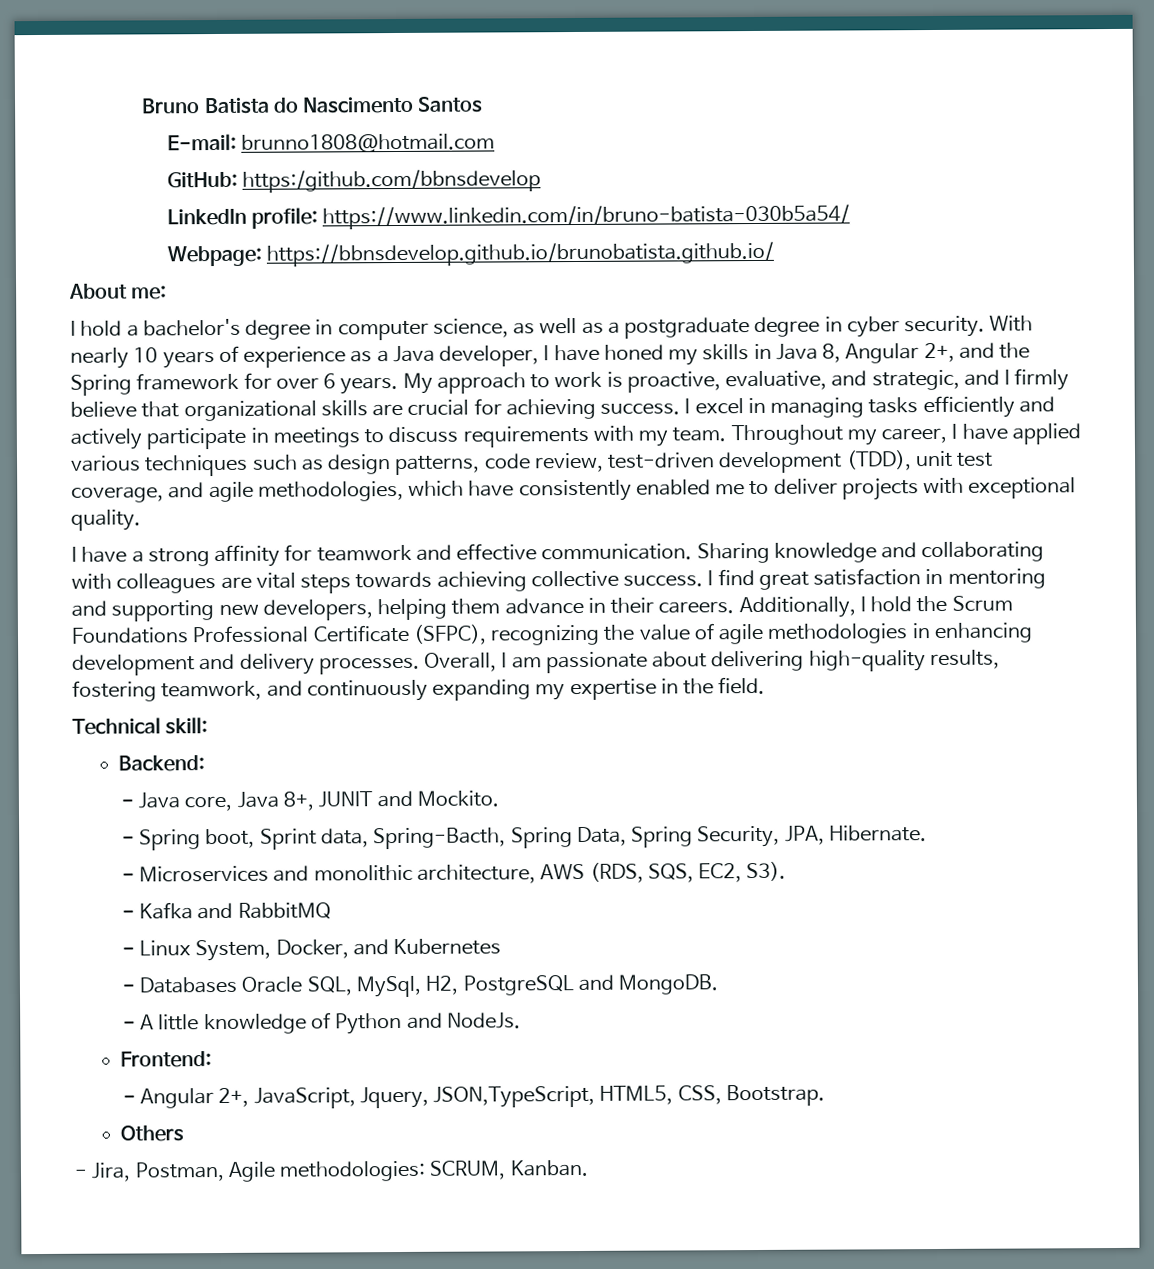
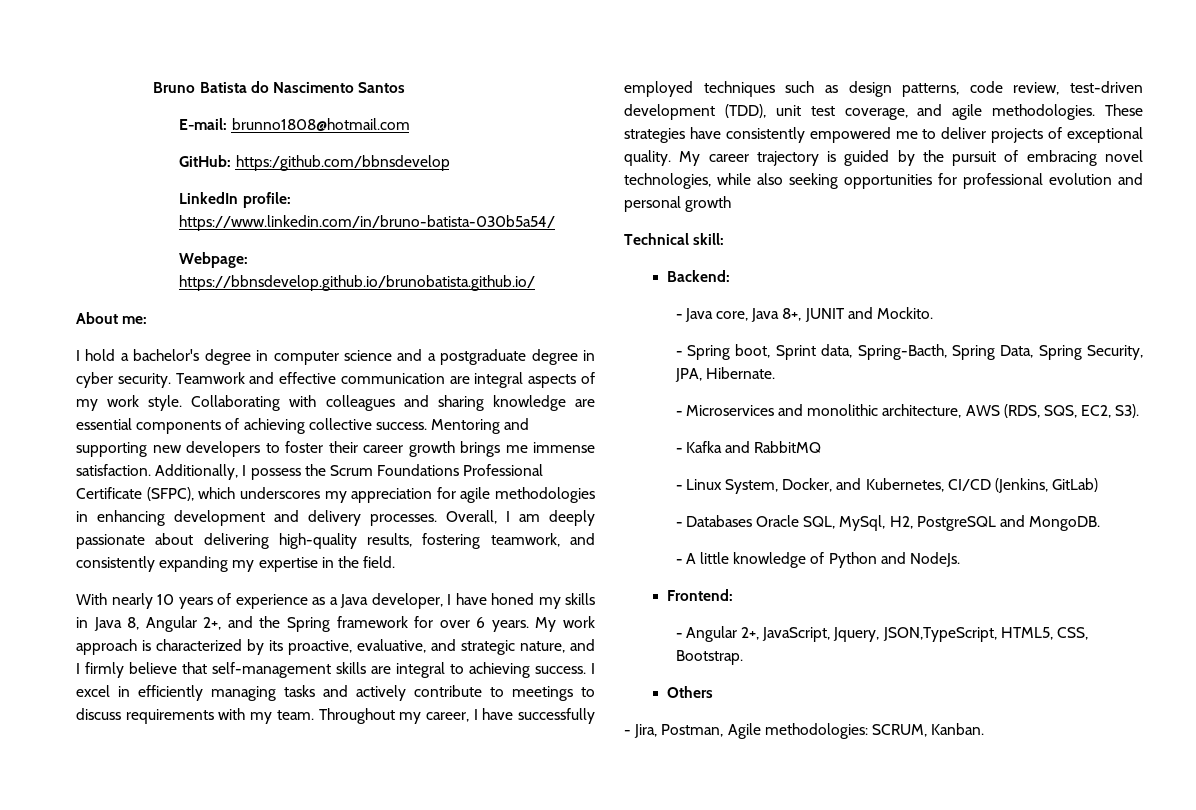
[432,317,604,338] science, as well as -> [343,349,423,361] science and
(986, 326) none -> [175,372,595,388] [76,395,595,411] [76,418,530,434] [76,441,595,457] [76,464,544,480] [76,487,595,503] [76,510,595,526] [76,533,595,549] [76,556,396,572] Teamwork and effective communication are integral aspects of my work style. Collaborating with colleagues and sharing knowledge are essential components of achieving collective success. Mentoring and supporting new developers to foster their career growth brings me immense satisfaction. Additionally, I possess the Scrum Foundations Professional Certificate (SFPC), which underscores my appreciation for agile methodologies in enhancing development and delivery processes. Overall, I am deeply passionate about delivering high-quality results, fostering teamwork, and consistently expanding my expertise in the field. //
[436,371,623,394] approach to work is -> [562,616,595,628] [76,639,283,655] work approach is characterized by its
[871,369,960,391] strategic, -> [461,640,565,655] strategic nature,
[183,400,317,422] organizational -> [212,662,331,678] self-management
[407,398,502,416] crucial for -> [396,662,464,678] integral to
(766, 405) none -> [138,685,203,701] efficiently
[922,395,1015,419] efficiently -> (315, 691) none
[146,427,269,450] participate in -> [414,685,504,697] contribute to
[1011,423,1081,445] [70,455,141,472] applied various -> [517,708,595,724] [624,81,693,97] successfully employed
[257,480,465,502] methodologies, which -> [992,104,1143,120] [624,128,685,143] methodologies. These strategies
[635,479,711,496] enabled -> [809,127,891,143] empowered
[923,477,965,495] with -> [1048,127,1063,139] of
[71,541,1045,568] [71,568,1046,594] [71,595,1013,622] [71,622,1033,646] [72,649,1000,676] [72,676,766,702] // I have a strong affinity for teamwork and effective communication. Sharing knowledge and collaborating with colleagues are vital steps towards achieving collective success. I find great satisfaction in mentoring and supporting new developers, helping them advance in their careers. Additionally, I hold the Scrum Foundations Professional Certificate (SFPC), recognizing the value of agile methodologies in enhancing development and delivery processes. Overall, I am passionate about delivering high-quality results, fostering teamwork, and continuously expanding my expertise in the field. -> [679,150,1143,166] [624,173,1143,189] [624,196,732,212] My career trajectory is guided by the pursuit of embracing novel technologies, while also seeking opportunities for professional evolution and personal growth
[393,938,502,956] Kubernetes -> [865,478,1099,493] Kubernetes, CI/CD (Jenkins, GitLab)

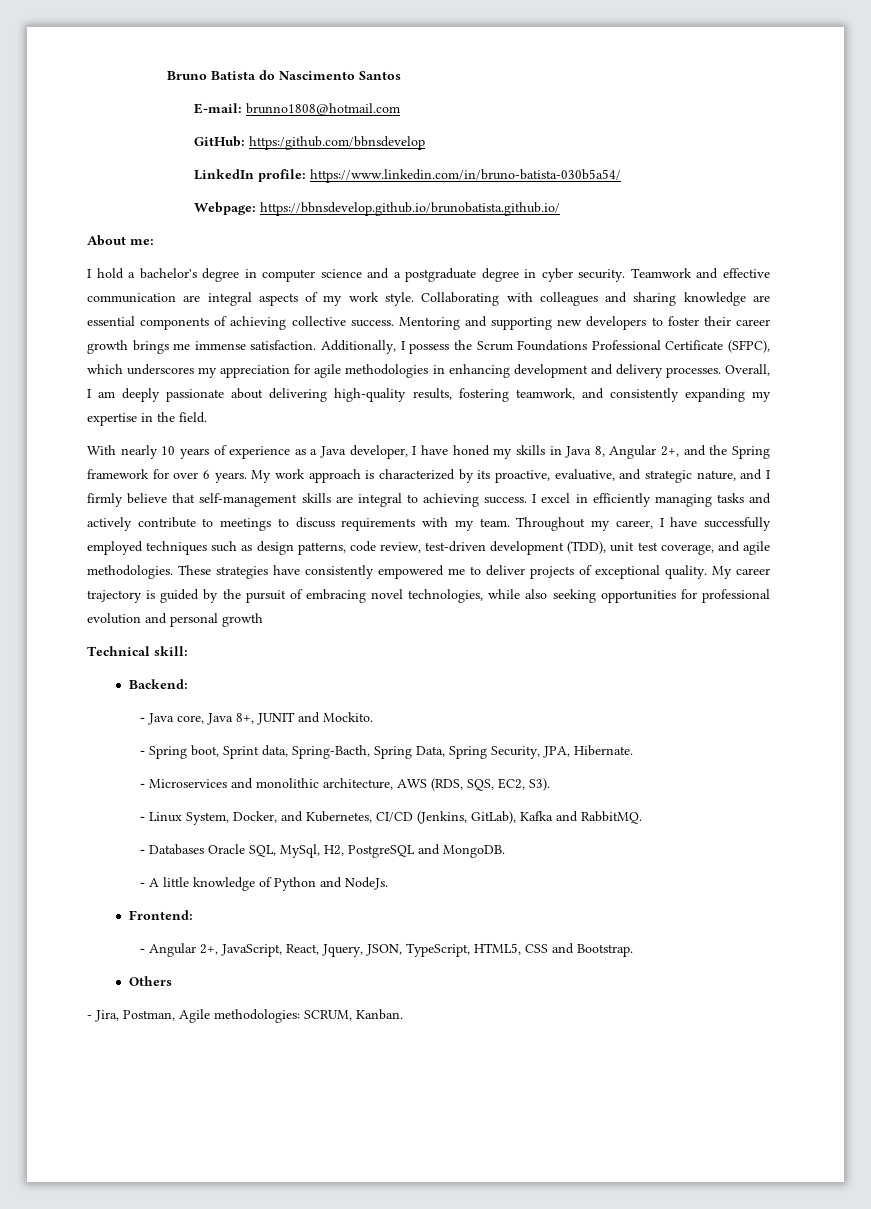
[675,441,822,453] // - Kafka and RabbitMQ -> (551, 784) none
[1052,478,1099,492] GitLab) -> [471,811,643,824] GitLab), Kafka and RabbitMQ.
[833,627,1088,642] Jquery, JSON,TypeScript, HTML5, CSS, -> [286,943,575,957] React, Jquery, JSON, TypeScript, HTML5, CSS and

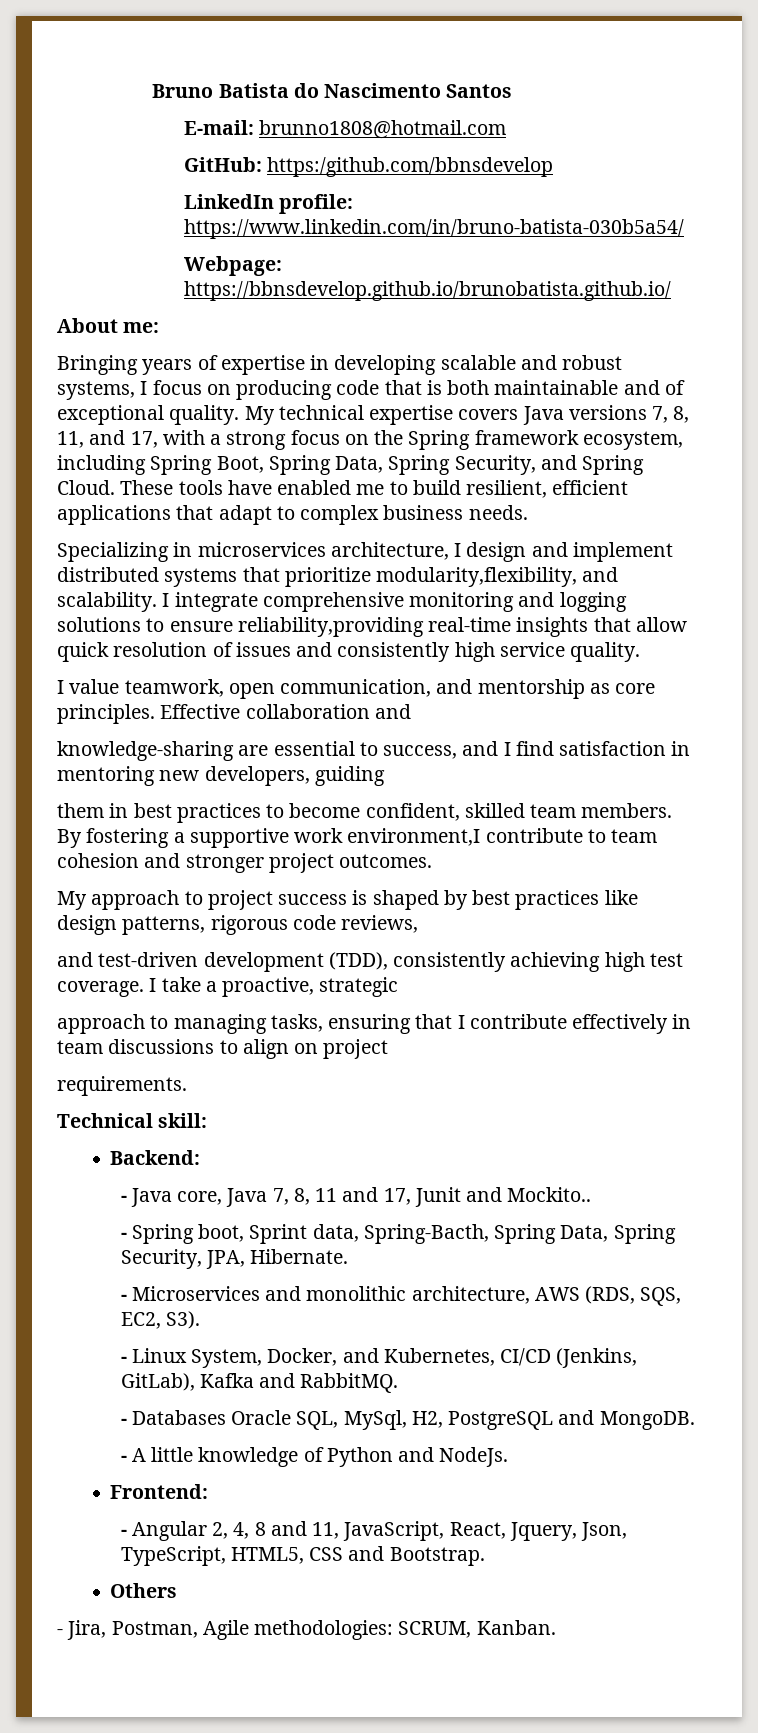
[87,268,770,282] [87,292,771,306] [87,316,770,330] [87,340,771,354] [87,364,771,378] [87,388,772,402] [87,412,207,426] [87,445,770,459] [87,469,770,483] [87,493,771,507] [87,517,772,531] [87,541,770,555] [87,565,770,579] [87,589,770,603] [87,613,263,627] I hold a bachelor's degree in computer science and a postgraduate degree in cyber security. Teamwork and effective communication are integral aspects of my work style. Collaborating with colleagues and sharing knowledge are essential components of achieving collective success. Mentoring and supporting new developers to foster their career growth brings me immense satisfaction. Additionally, I possess the Scrum Foundations Professional Certificate (SFPC), which underscores my appreciation for agile methodologies in enhancing development and delivery processes. Overall, I am deeply passionate about delivering high-quality results, fostering teamwork, and consistently expanding my expertise in the field. // With nearly 10 years of experience as a Java developer, I have honed my skills in Java 8, Angular 2+, and the Spring framework for over 6 years. My work approach is characterized by its proactive, evaluative, and strategic nature, and I firmly believe that self-management skills are integral to achieving success. I excel in efficiently managing tasks and actively contribute to meetings to discuss requirements with my team. Throughout my career, I have successfully employed techniques such as design patterns, code review, test-driven development (TDD), unit test coverage, and agile methodologies. These strategies have consistently empowered me to deliver projects of exceptional quality. My career trajectory is guided by the pursuit of embracing novel technologies, while also seeking opportunities for professional evolution and personal growth -> [57,355,623,375] [57,380,685,400] [57,405,690,425] [57,430,683,450] [57,455,645,475] [57,480,629,498] [57,505,528,525] [57,542,673,562] [57,567,619,587] [57,592,627,612] [57,617,687,637] [57,642,641,662] [57,679,656,699] [57,704,411,724] [57,741,691,761] [57,766,385,786] [57,803,673,823] [57,828,658,848] [57,853,433,873] [57,890,638,910] [57,915,419,935] [57,952,683,972] [57,977,399,997] [57,1014,692,1034] [57,1039,389,1059] [57,1076,187,1096] Bringing years of expertise in developing scalable and robust systems, I focus on producing code that is both maintainable and of exceptional quality. My technical expertise covers Java versions 7, 8, 11, and 17, with a strong focus on the Spring framework ecosystem, including Spring Boot, Spring Data, Spring Security, and Spring Cloud. These tools have enabled me to build resilient, efficient applications that adapt to complex business needs. // Specializing in microservices architecture, I design and implement distributed systems that prioritize modularity,flexibility, and scalability. I integrate comprehensive monitoring and logging solutions to ensure reliability,providing real-time insights that allow quick resolution of issues and consistently high service quality. // I value teamwork, open communication, and mentorship as core principles. Effective collaboration and // knowledge-sharing are essential to success, and I find satisfaction in mentoring new developers, guiding // them in best practices to become confident, skilled team members. By fostering a supportive work environment,I contribute to team cohesion and stronger project outcomes. // My approach to project success is shaped by best practices like design patterns, rigorous code reviews, // and test-driven development (TDD), consistently achieving high test coverage. I take a proactive, strategic // approach to managing tasks, ensuring that I contribute effectively in team discussions to align on project // requirements.
[236,712,374,725] 8+, JUNIT and Mockito. -> [272,1187,592,1207] 7, 8, 11 and 17, Junit and Mockito..
[200,944,219,955] 2+, -> [212,1521,340,1539] 2, 4, 8 and 11,
[366,944,403,956] JSON, -> [581,1522,628,1541] Json,

